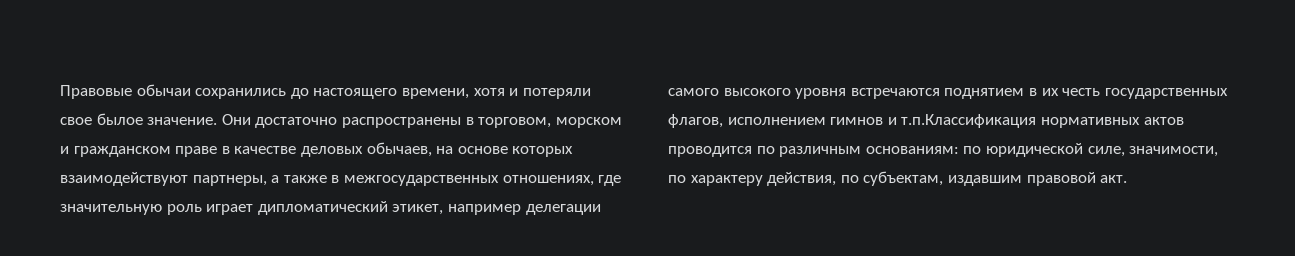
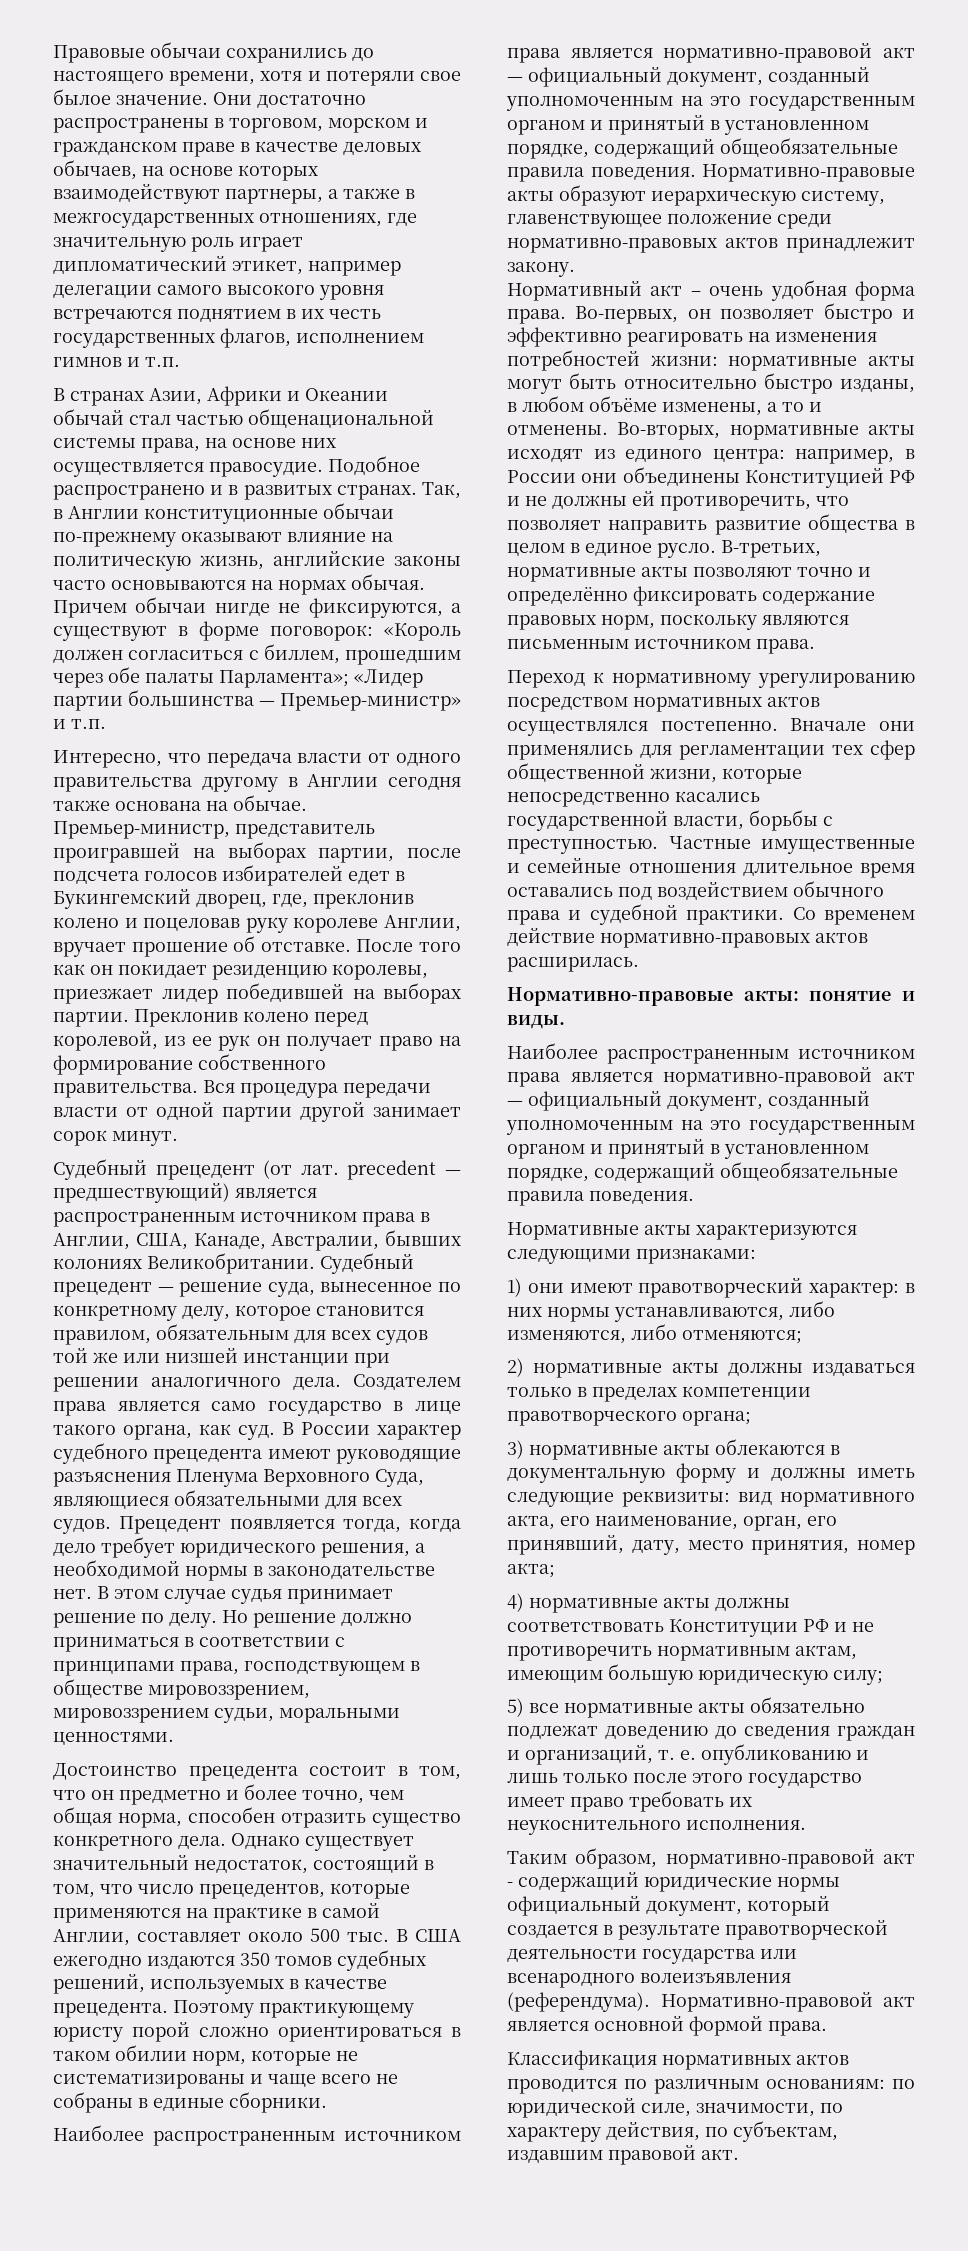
[901,114,1037,128] т.п.Классификация -> [145,357,180,367] [53,386,388,406] [53,409,434,428] [53,438,336,453] [53,456,420,477] [53,482,461,500] [53,503,394,524] [53,531,393,547] [53,551,461,571] [53,574,425,595] [53,597,461,618] [53,621,461,641] [53,644,461,665] [53,667,423,688] [53,690,461,711] [53,719,106,729] [53,750,462,768] [53,774,461,792] [53,795,307,811] [53,821,375,839] [53,842,461,863] [53,865,405,886] [53,889,414,909] [53,915,461,933] [53,936,461,957] [53,964,428,980] [53,983,461,1004] [53,1009,368,1027] [53,1031,461,1051] [53,1054,326,1075] [53,1080,431,1098] [53,1102,461,1122] [53,1130,178,1146] [53,1159,461,1180] [53,1183,317,1203] [53,1211,430,1227] [53,1230,461,1251] [53,1253,414,1274] [53,1282,461,1297] [53,1305,424,1321] [53,1324,428,1345] [53,1348,390,1368] [53,1374,461,1392] [53,1401,461,1416] [53,1422,461,1440] [53,1443,461,1464] [53,1469,424,1487] [53,1490,402,1509] [53,1516,461,1534] [53,1537,425,1558] [53,1560,435,1581] [53,1586,393,1604] [53,1610,412,1628] [53,1637,345,1652] [53,1661,420,1676] [53,1679,310,1700] [53,1708,400,1723] [53,1732,174,1745] [53,1763,461,1781] [53,1784,404,1805] [53,1807,461,1828] [53,1833,414,1851] [53,1855,434,1874] [53,1883,410,1899] [53,1903,380,1923] [53,1928,461,1946] [53,1950,426,1971] [53,1974,387,1994] [53,2000,414,2018] [53,2022,461,2042] [53,2045,358,2066] [53,2074,398,2089] [53,2092,327,2113] [53,2125,461,2146] [507,43,915,63] [507,67,870,87] [506,96,915,111] [507,115,869,135] [507,138,898,159] [507,164,915,182] [507,185,885,206] [507,213,832,229] [507,237,915,253] [507,261,575,277] [507,280,915,301] [507,303,915,324] [507,327,877,347] [507,350,915,371] [507,373,915,394] [507,396,822,416] [507,422,915,440] [507,449,915,464] [507,467,915,488] [507,491,849,511] [507,514,915,535] [507,540,821,558] [507,566,871,582] [507,586,875,606] [507,614,849,630] [507,638,815,654] [507,670,915,688] [507,696,820,712] [507,718,915,736] [507,740,915,760] [507,763,802,784] [507,791,760,807] [507,810,833,831] [507,836,915,854] [507,858,915,878] [507,881,884,900] [507,904,915,925] [507,928,868,948] [507,957,639,972] [507,987,915,1006] [507,1015,565,1029] [507,1043,915,1064] [507,1067,915,1087] [507,1091,870,1111] [506,1120,915,1135] [507,1139,869,1159] [507,1162,898,1183] [507,1191,694,1206] [507,1222,857,1240] [507,1248,756,1264] [507,1278,915,1298] [507,1301,835,1322] [507,1324,802,1344] [507,1358,915,1378] [507,1386,811,1402] [507,1410,751,1426] [507,1439,840,1460] [507,1463,915,1483] [507,1491,915,1507] [507,1515,837,1531] [507,1535,915,1555] [507,1563,555,1578] [507,1593,790,1613] [507,1619,874,1637] [507,1645,857,1661] [507,1664,883,1685] [507,1697,865,1718] [507,1725,915,1741] [507,1744,869,1765] [507,1772,862,1788] [507,1791,752,1812] [507,1819,806,1835] [507,1848,915,1869] [507,1872,840,1892] [507,1896,830,1916] [507,1920,888,1940] [507,1949,797,1964] [507,1973,791,1988] [507,1992,915,2012] [507,2016,827,2036] [507,2050,657,2070] т.п. // В странах Азии, Африки и Океании обычай стал частью общенациональной системы права, на основе них осуществляется правосудие. Подобное распространено и в развитых странах. Так, в Англии конституционные обычаи по-прежнему оказывают влияние на политическую жизнь, английские законы часто основываются на нормах обычая. Причем обычаи нигде не фиксируются, а существуют в форме поговорок: «Король должен согласиться с биллем, прошедшим через обе палаты Парламента»; «Лидер партии большинства — Премьер-министр» и т.п. // Интересно, что передача власти от одного правительства другому в Англии сегодня также основана на обычае. Премьер-министр, представитель проигравшей на выборах партии, после подсчета голосов избирателей едет в Букингемский дворец, где, преклонив колено и поцеловав руку королеве Англии, вручает прошение об отставке. После того как он покидает резиденцию королевы, приезжает лидер победившей на выборах партии. Преклонив колено перед королевой, из ее рук он получает право на формирование собственного правительства. Вся процедура передачи власти от одной партии другой занимает сорок минут. // Судебный прецедент (от лат. precedent — предшествующий) является распространенным источником права в Англии, США, Канаде, Австралии, бывших колониях Великобритании. Судебный прецедент — решение суда, вынесенное по конкретному делу, которое становится правилом, обязательным для всех судов той же или низшей инстанции при решении аналогичного дела. Создателем права является само государство в лице такого органа, как суд. В России характер судебного прецедента имеют руководящие разъяснения Пленума Верховного Суда, являющиеся обязательными для всех судов. Прецедент появляется тогда, когда дело требует юридического решения, а необходимой нормы в законодательстве нет. В этом случае судья принимает решение по делу. Но решение должно приниматься в соответствии с принципами права, господствующем в обществе мировоззрением, мировоззрением судьи, моральными ценностями. // Достоинство прецедента состоит в том, что он предметно и более точно, чем общая норма, способен отразить существо конкретного дела. Однако существует значительный недостаток, состоящий в том, что число прецедентов, которые применяются на практике в самой Англии, составляет около 500 тыс. В США ежегодно издаются 350 томов судебных решений, используемых в качестве прецедента. Поэтому практикующему юристу порой сложно ориентироваться в таком обилии норм, которые не систематизированы и чаще всего не собраны в единые сборники. // Наиболее распространенным источником права является нормативно-правовой акт — официальный документ, созданный уполномоченным на это государственным органом и принятый в установленном порядке, содержащий общеобязательные правила поведения. Нормативно-правовые акты образуют иерархическую систему, главенствующее положение среди нормативно-правовых актов принадлежит закону. // Нормативный акт – очень удобная форма права. Во-первых, он позволяет быстро и эффективно реагировать на изменения потребностей жизни: нормативные акты могут быть относительно быстро изданы, в любом объёме изменены, а то и отменены. Во-вторых, нормативные акты исходят из единого центра: например, в России они объединены Конституцией РФ и не должны ей противоречить, что позволяет направить развитие общества в целом в единое русло. В-третьих, нормативные акты позволяют точно и определённо фиксировать содержание правовых норм, поскольку являются письменным источником права. // Переход к нормативному урегулированию посредством нормативных актов осуществлялся постепенно. Вначале они применялись для регламентации тех сфер общественной жизни, которые непосредственно касались государственной власти, борьбы с преступностью. Частные имущественные и семейные отношения длительное время оставались под воздействием обычного права и судебной практики. Со временем действие нормативно-правовых актов расширилась. // Нормативно-правовые акты: понятие и виды. // Наиболее распространенным источником права является нормативно-правовой акт — официальный документ, созданный уполномоченным на это государственным органом и принятый в установленном порядке, содержащий общеобязательные правила поведения. // Нормативные акты характеризуются следующими признаками: // 1) они имеют правотворческий характер: в них нормы устанавливаются, либо изменяются, либо отменяются; // 2) нормативные акты должны издаваться только в пределах компетенции правотворческого органа; // 3) нормативные акты облекаются в документальную форму и должны иметь следующие реквизиты: вид нормативного акта, его наименование, орган, его принявший, дату, место принятия, номер акта; // 4) нормативные акты должны соответствовать Конституции РФ и не противоречить нормативным актам, имеющим большую юридическую силу; // 5) все нормативные акты обязательно подлежат доведению до сведения граждан и организаций, т. е. опубликованию и лишь только после этого государство имеет право требовать их неукоснительного исполнения. // Таким образом, нормативно-правовой акт - содержащий юридические нормы официальный документ, который создается в результате правотворческой деятельности государства или всенародного волеизъявления (референдума). Нормативно-правовой акт является основной формой права. // Классификация

